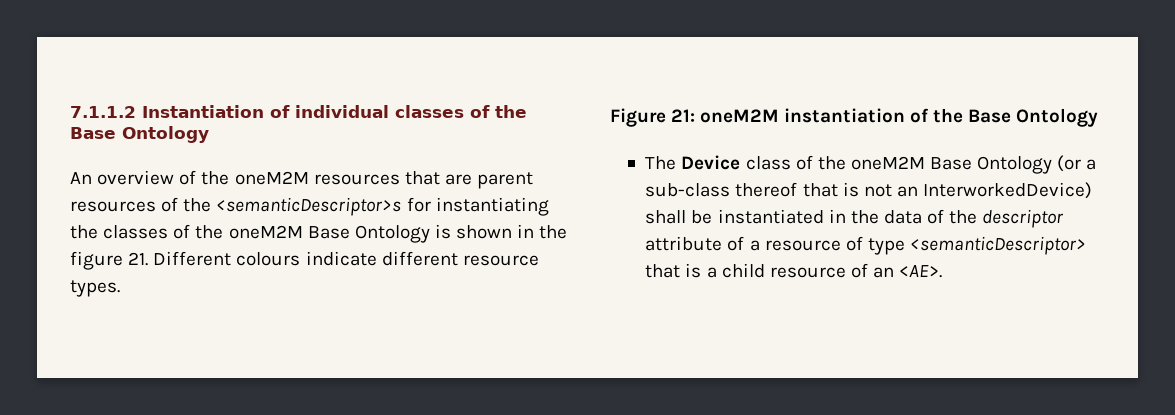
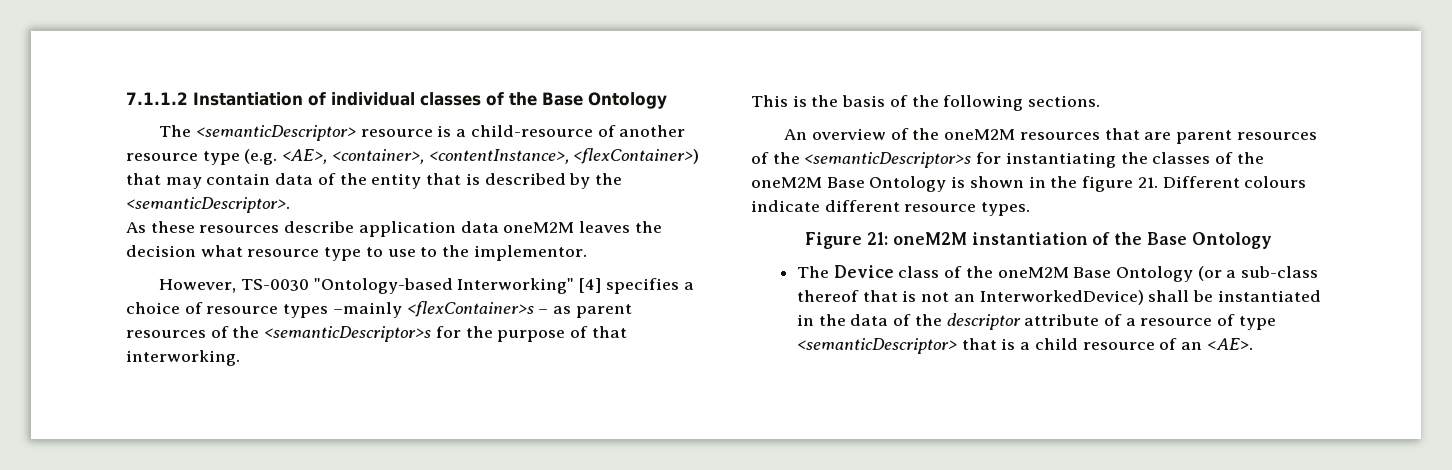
(209, 134) none -> [159,125,686,141] [126,148,700,165] [126,173,622,189] [126,197,290,213] [126,221,662,237] [126,245,587,261] [159,278,694,294] [126,301,632,318] [126,326,627,342] [126,350,240,366] [751,95,1101,111] // The <semanticDescriptor> resource is a child-resource of another resource type (e.g. <AE>, <container>, <contentInstance>, <flexContainer>) that may contain data of the entity that is described by the <semanticDescriptor>. // As these resources describe application data oneM2M leaves the decision what resource type to use to the implementor. // However, TS-0030 "Ontology-based Interworking" [4] specifies a choice of resource types –mainly <flexContainer>s – as parent resources of the <semanticDescriptor>s for the purpose of that interworking. // This is the basis of the following sections.

